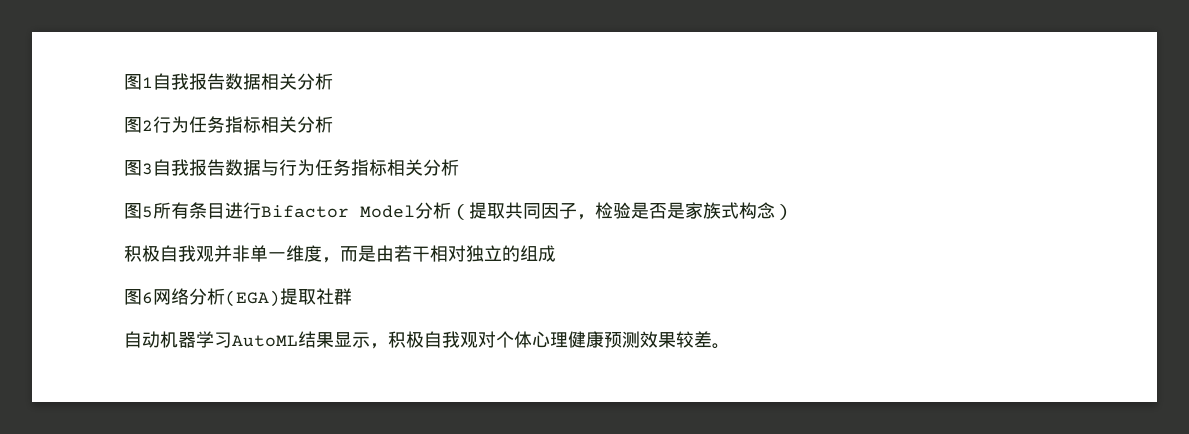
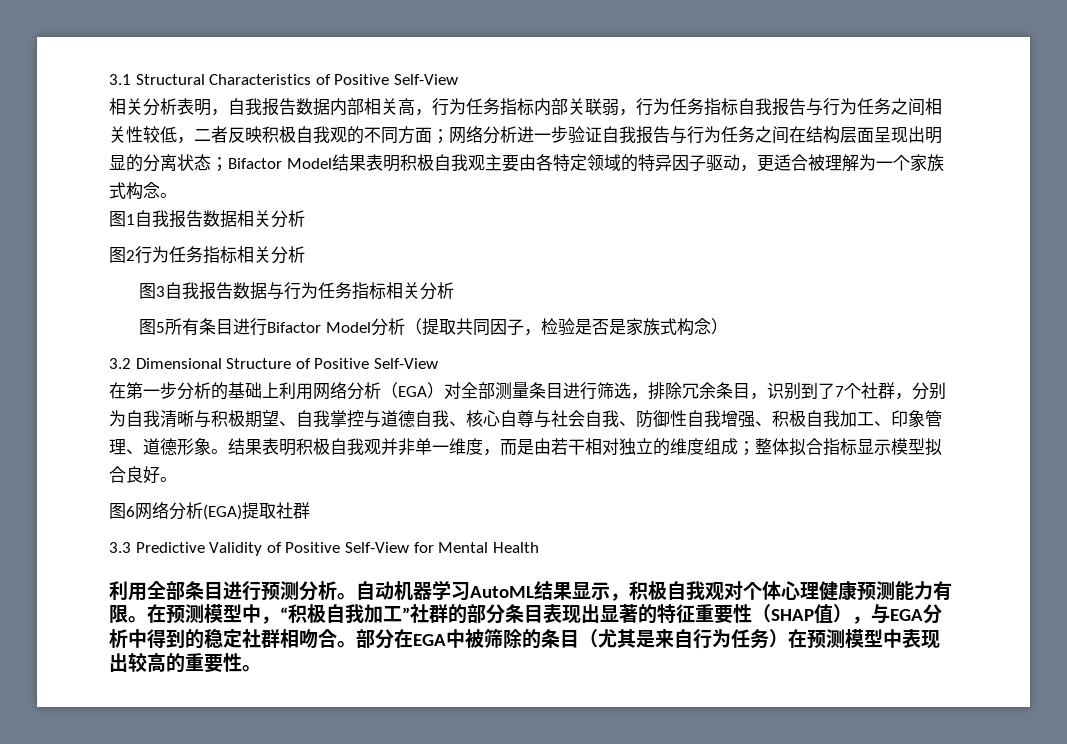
(124, 82) none -> [109,74,458,85] [109,98,942,116] [109,126,942,144] [109,154,944,172] [109,182,177,200] 3.1 Structural Characteristics of Positive Self-View // 相关分析表明，自我报告数据内部相关高，行为任务指标内部关联弱，行为任务指标自我报告与行为任务之间相关性较低，二者反映积极自我观的不同方面；网络分析进一步验证自我报告与行为任务之间在结构层面呈现出明显的分离状态；Bifactor Model结果表明积极自我观主要由各特定领域的特异因子驱动，更适合被理解为一个家族式构念。 //
(793, 212) none -> [109,358,438,369] [109,382,946,400] [109,410,942,428] [109,438,296,456] 3.2 Dimensional Structure of Positive Self-View // 在第一步分析的基础上利用网络分析（EGA）对全部测量条目进行筛选，排除冗余条目，识别到了7个社群，分别为自我清晰与积极期望、自我掌控与道德自我、核心自尊与社会自我、防御性自我增强、积极自我加工、印象管理、道德形象。结果表明
(520, 253) none -> [670,438,704,455] 维度
(556, 253) none -> [738,438,942,456] [109,466,177,484] ；整体拟合指标显示模型拟合良好。
(352, 296) none -> [109,542,539,556] [109,581,356,601] 3.3 Predictive Validity of Positive Self-View for Mental Health // 利用全部条目进行预测分析。
[640,331,712,348] 效果较差 -> [895,581,952,600] [109,604,942,624] [109,628,940,649] [109,652,242,673] 能力有限。在预测模型中，“积极自我加工”社群的部分条目表现出显著的特征重要性（SHAP值），与EGA分析中得到的稳定社群相吻合。部分在EGA中被筛除的条目（尤其是来自行为任务）在预测模型中表现出较高的重要性

